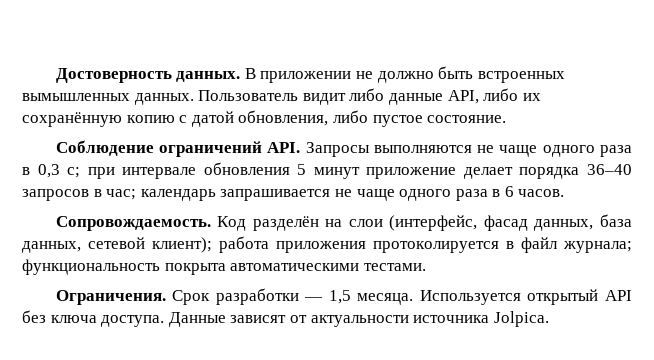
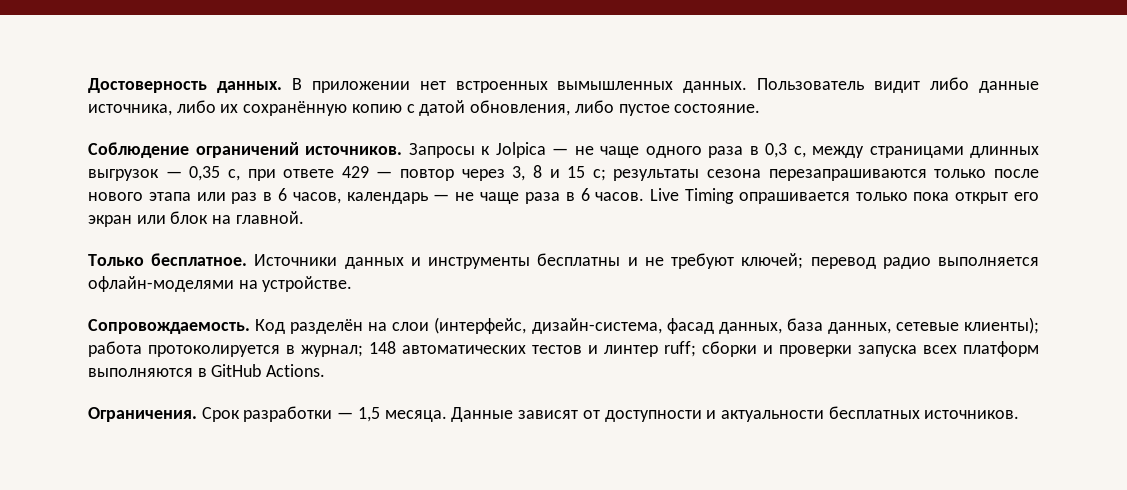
[356,66,474,83] не должно быть -> [419,81,446,90] нет
[447,90,479,104] API, -> [88,104,172,116] источника,
[267,142,472,157] API. Запросы выполняются -> [305,142,568,158] источников. Запросы к Jolpica —
[67,162,632,179] [22,189,452,201] с; при интервале обновления 5 минут приложение делает порядка 36–40 запросов в час; календарь запрашивается не чаще одного -> [793,146,1039,158] [88,165,1040,181] [88,188,520,204] с, между страницами длинных выгрузок — 0,35 с, при ответе 429 — повтор через 3, 8 и 15 с; результаты сезона перезапрашиваются только после нового этапа или раз в 6 часов, календарь — не чаще
(565, 193) none -> [650,188,1040,204] [88,211,304,227] [88,253,1040,269] [88,276,353,292] Live Timing опрашивается только пока открыт его экран или блок на главной. // Только бесплатное. Источники данных и инструменты бесплатны и не требуют ключей; перевод радио выполняется офлайн-моделями на устройстве.
(478, 223) none -> [531,318,662,334] дизайн-система,
[88,236,632,253] [22,259,426,275] сетевой клиент); работа приложения протоколируется в файл журнала; функциональность покрыта автоматическими тестами. -> [895,317,1040,334] [88,341,1039,357] [88,364,326,377] сетевые клиенты); работа протоколируется в журнал; 148 автоматических тестов и линтер ruff; сборки и проверки запуска всех платформ выполняются в GitHub Actions.
[419,289,632,305] [22,310,549,327] Используется открытый API без ключа доступа. Данные зависят от актуальности источника Jolpica. -> [451,406,1020,422] Данные зависят от доступности и актуальности бесплатных источников.

